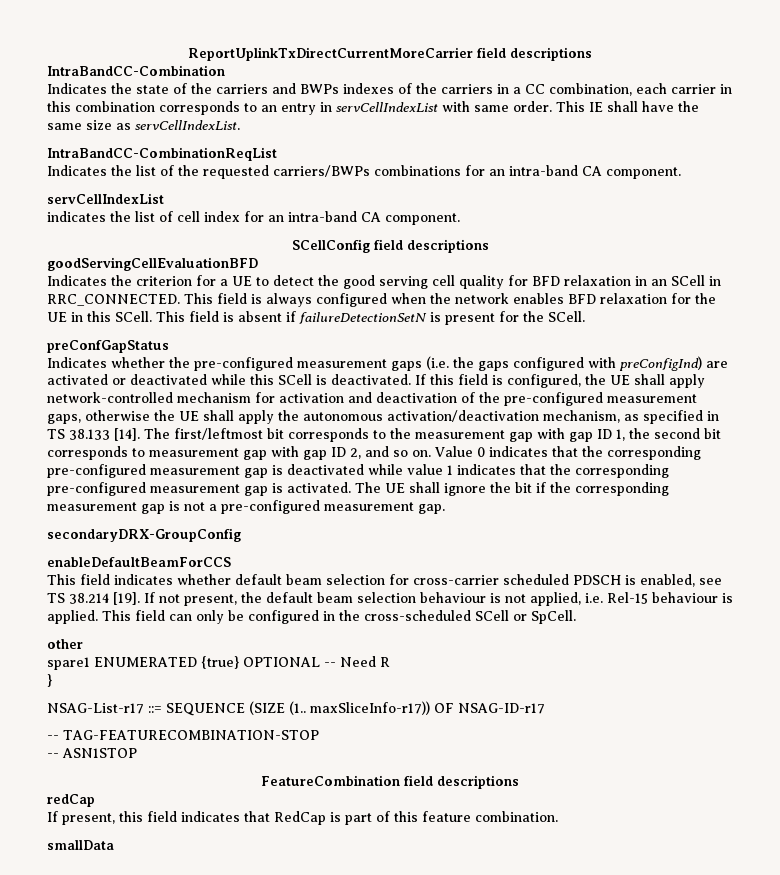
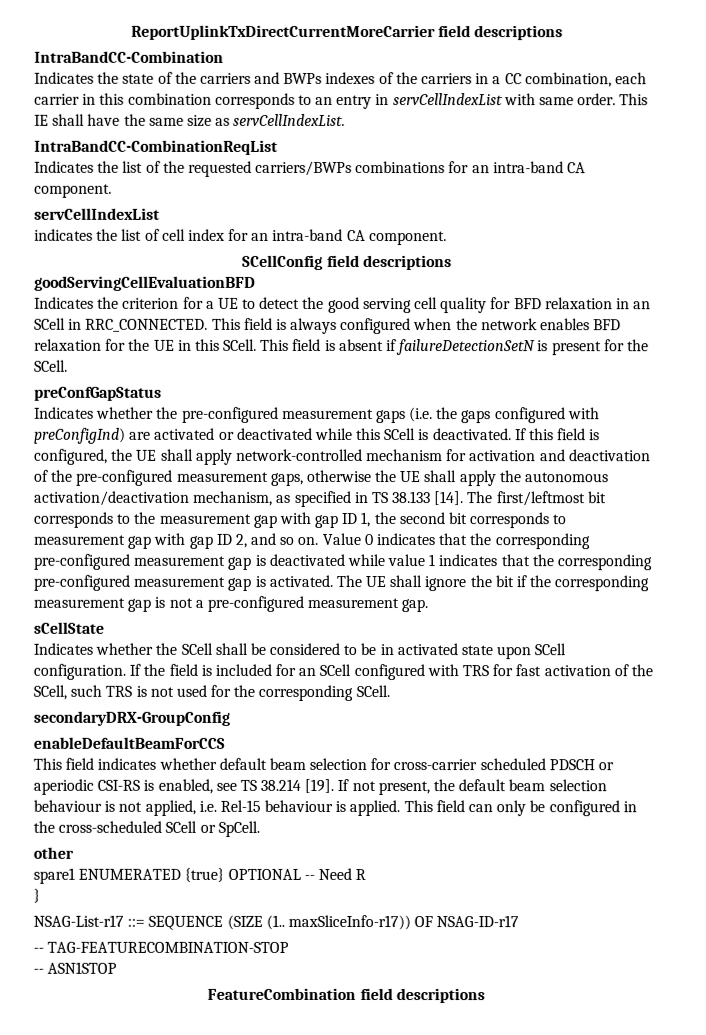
(445, 509) none -> [33,621,104,634] [33,642,567,660] [33,663,653,681] [33,684,390,702] // sCellState // Indicates whether the SCell shall be considered to be in activated state upon SCell configuration. If the field is included for an SCell configured with TRS for fast activation of the SCell, such TRS is not used for the corresponding SCell.
(621, 580) none -> [598,762,615,771] [33,778,141,795] or aperiodic CSI-RS
[47,794,95,807] [47,811,558,825] [47,840,114,850] // redCap // If present, this field indicates that RedCap is part of this feature combination. // smallData -> (485, 996) none

